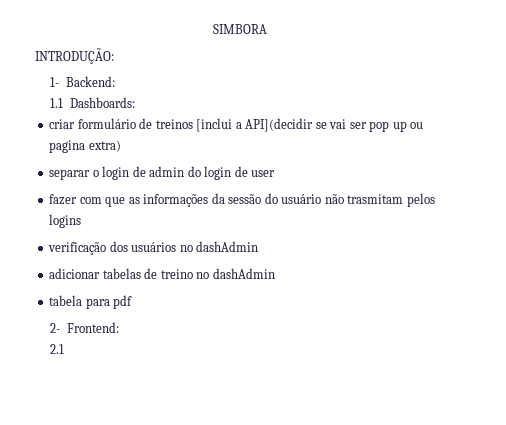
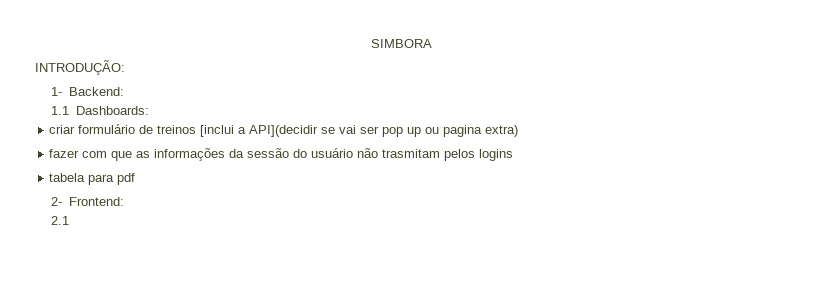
[49,166,276,180] // separar o login de admin do login de user -> (519, 131) none
[48,241,259,255] [49,268,275,279] // verificação dos usuários no dashAdmin // adicionar tabelas de treino no dashAdmin -> (514, 155) none

